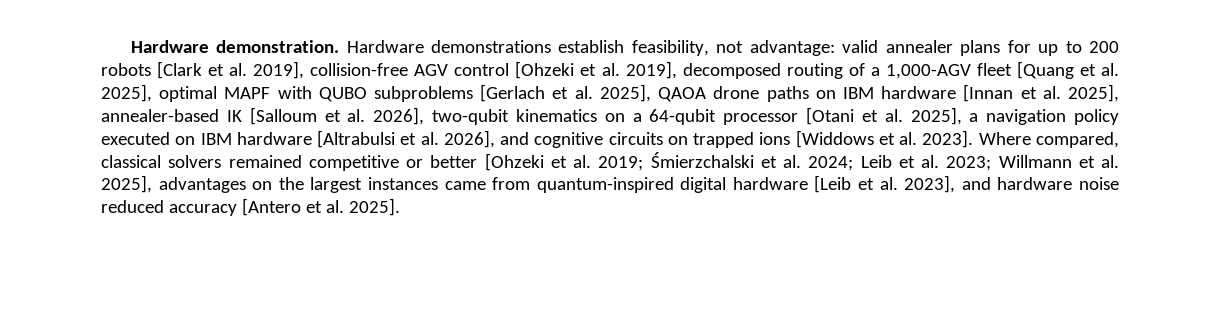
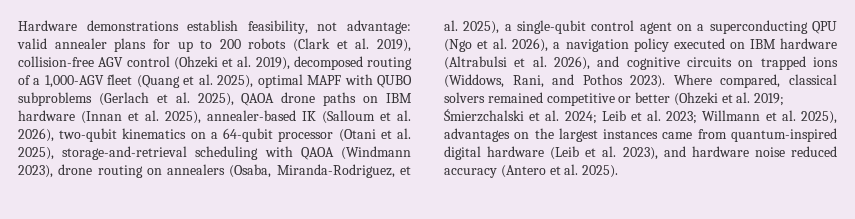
[130,40,424,53] Hardware demonstration. Hardware -> [18,20,77,31] Hardware
[157,61,305,79] [Clark et al. 2019], -> [293,38,411,52] (Clark et al. 2019),
[515,61,677,79] [Ohzeki et al. 2019], -> [173,56,290,70] (Ohzeki et al. 2019),
[1016,61,1119,79] [101,84,152,102] [Quang et al. 2025], -> [136,74,254,88] (Quang et al. 2025),
[480,84,651,102] [Gerlach et al. 2025], -> [98,92,234,106] (Gerlach et al. 2025),
[963,84,1119,102] [Innan et al. 2025], -> [81,110,201,124] (Innan et al. 2025),
[249,107,425,125] [Salloum et al. 2026], -> [322,110,411,124] [18,128,54,142] (Salloum et al. 2026),
[806,107,962,125] [Otani et al. 2025], -> [338,128,412,142] [18,146,411,160] [18,164,411,178] [444,20,837,34] [444,38,549,52] (Otani et al. 2025), storage-and-retrieval scheduling with QAOA (Windmann 2023), drone routing on annealers (Osaba, Miranda-Rodriguez, et al. 2025), a single-qubit control agent on a superconducting QPU (Ngo et al. 2026),
[317,130,495,148] [Altrabulsi et al. 2026], -> [444,56,590,70] (Altrabulsi et al. 2026),
[795,130,974,148] [Widdows et al. 2023]. -> [444,74,666,88] (Widdows, Rani, and Pothos 2023).
[484,153,544,171] [Ohzeki -> [673,92,718,106] (Ohzeki
[101,175,152,193] 2025], -> [801,111,837,124] 2025),
[814,175,956,193] [Leib et al. 2023], -> [550,146,658,160] (Leib et al. 2023),
[241,198,400,216] [Antero et al. 2025]. -> [500,164,619,178] (Antero et al. 2025).

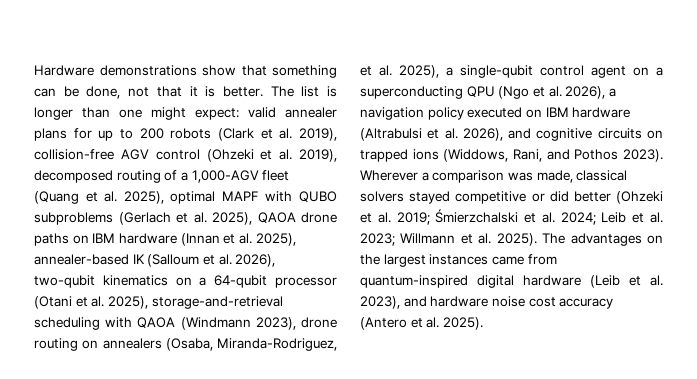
[187,20,412,34] establish feasibility, not advantage: -> [202,65,337,78] [34,86,337,99] [34,107,239,120] show that something can be done, not that it is better. The list is longer than one might expect:
[673,74,781,88] Where compared, -> [360,170,573,183] Wherever a comparison was made,
[487,92,543,103] remained -> [409,191,451,204] stayed
(632, 99) none -> [549,191,569,202] did
[801,111,837,124] 2025), -> [496,233,566,246] 2025). The
[791,146,837,157] reduced -> [528,297,556,307] cost

